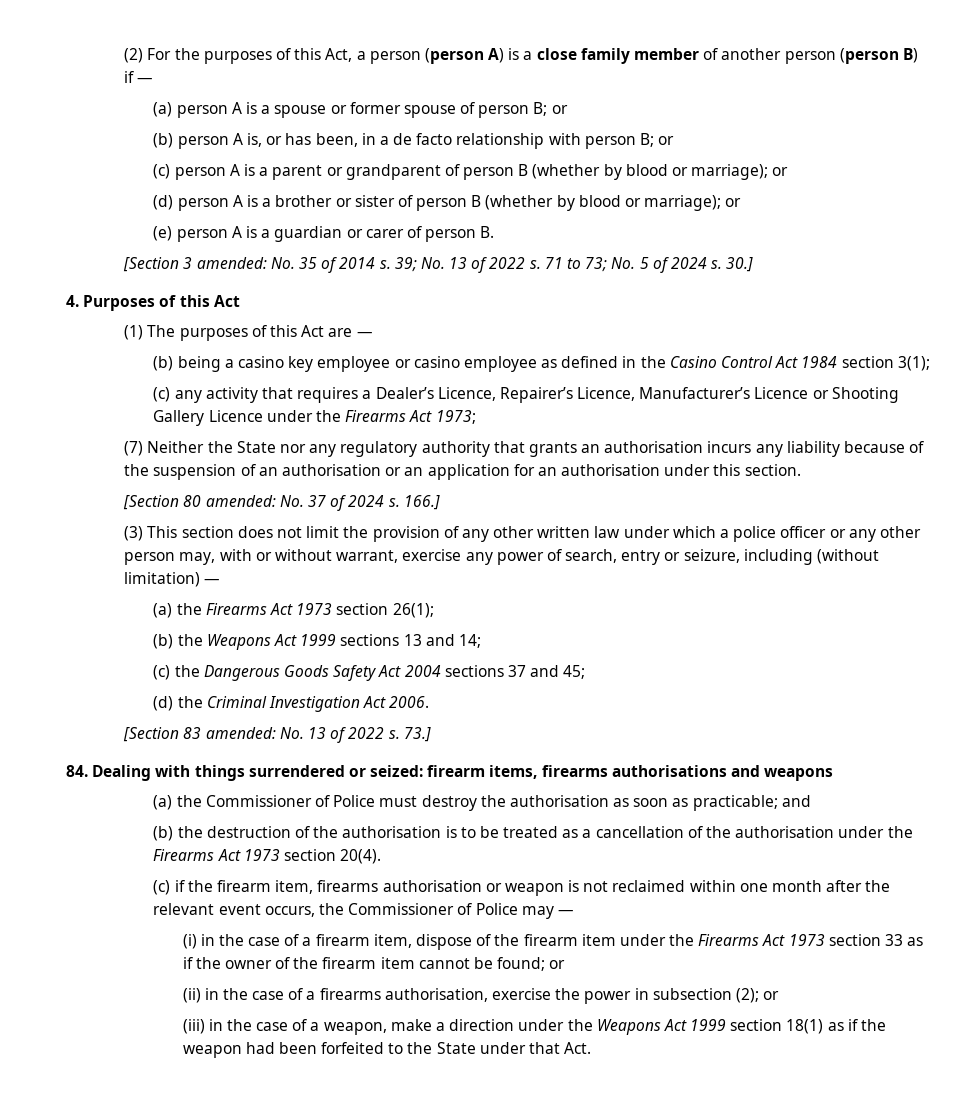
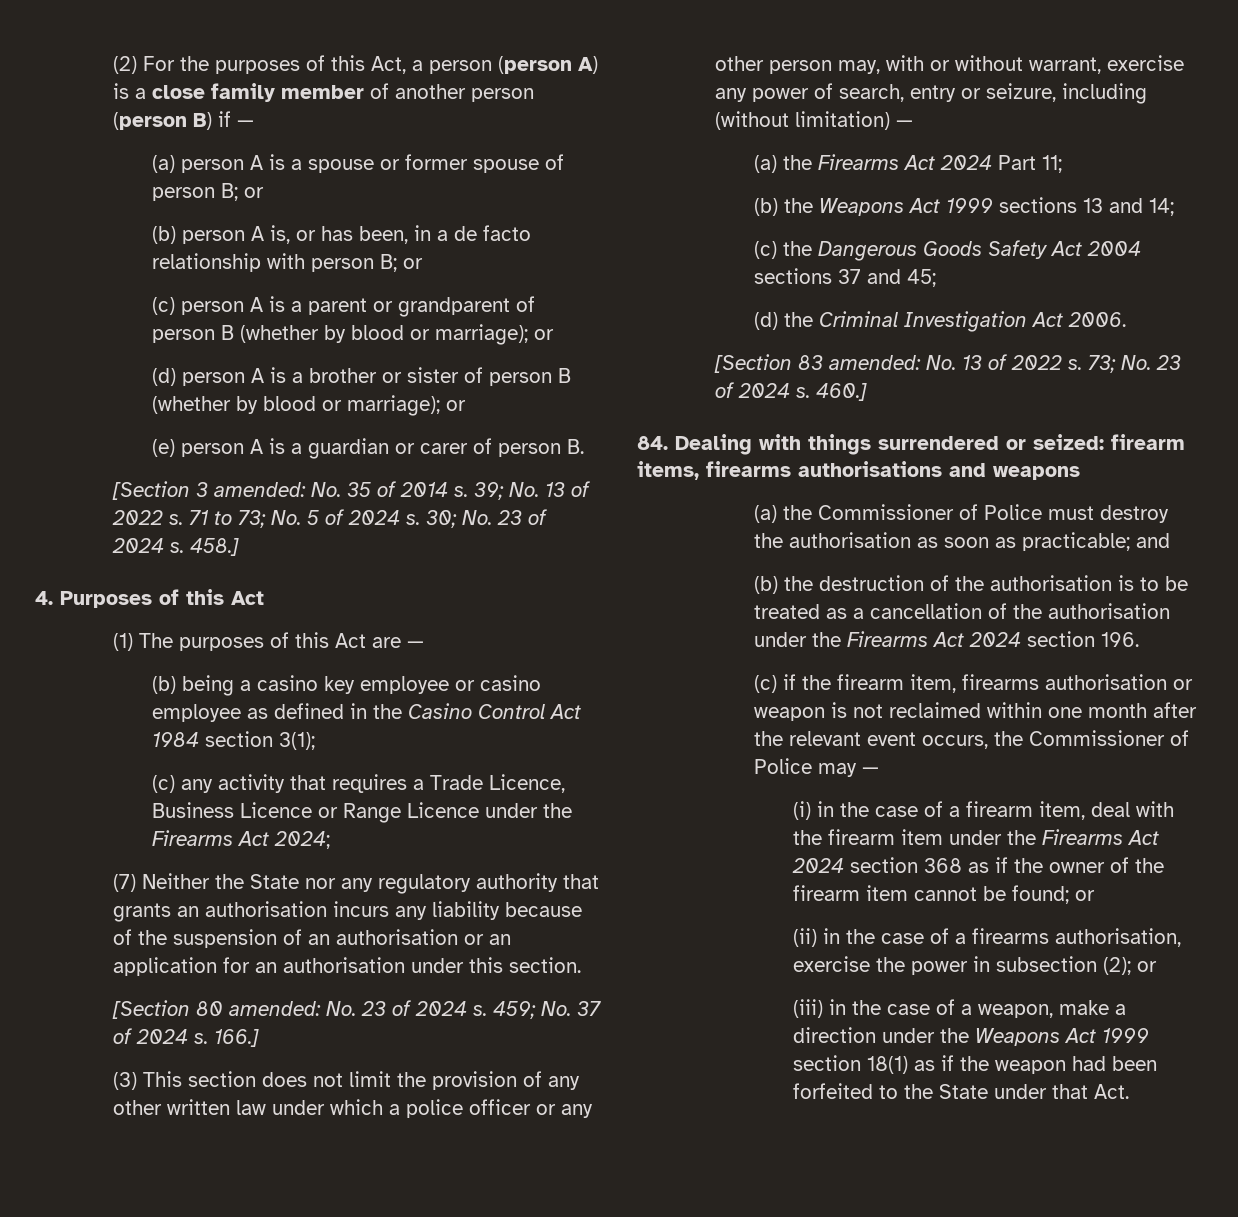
[726,257,754,272] 30.] -> [426,509,548,528] [112,538,240,556] 30; No. 23 of 2024 s. 458.]
[375,387,899,403] [153,410,205,426] Dealer’s Licence, Repairer’s Licence, Manufacturer’s Licence or Shooting Gallery -> [430,774,566,793] [152,802,402,823] Trade Licence, Business Licence or Range
[435,410,476,424] 1973; -> [274,831,331,849] 2024;
(304, 501) none -> [361,1000,572,1019] 23 of 2024 s. 459; No.
[296,603,434,618] 1973 section 26(1); -> [940,155,1063,173] 2024 Part 11;
[403,727,431,742] 73.] -> [1088,355,1182,373] [715,382,868,401] 73; No. 23 of 2024 s. 460.]
[243,849,382,864] 1973 section 20(4). -> [969,631,1140,647] 2024 section 196.
[416,934,492,950] dispose of -> [1091,801,1175,817] deal with
[788,934,904,946] 1973 section 33 -> [792,857,963,873] 2024 section 368

